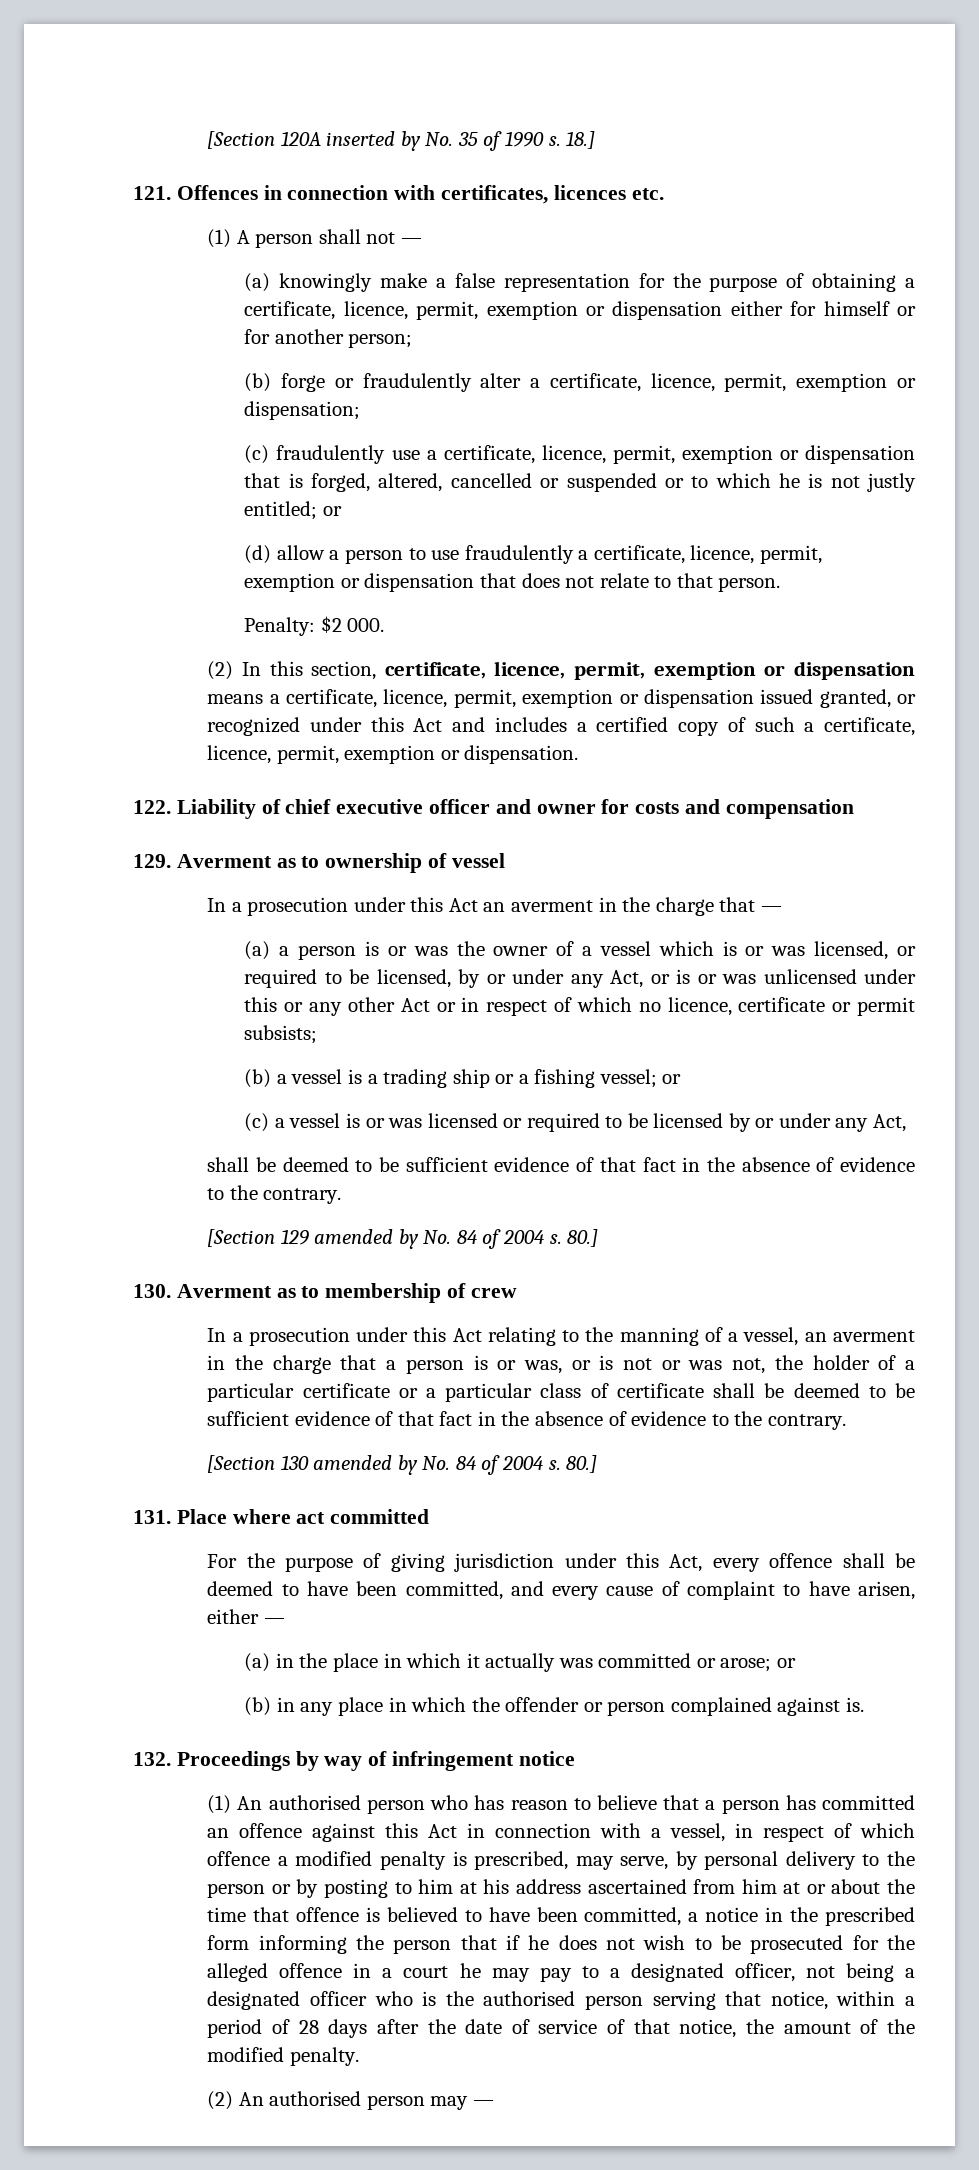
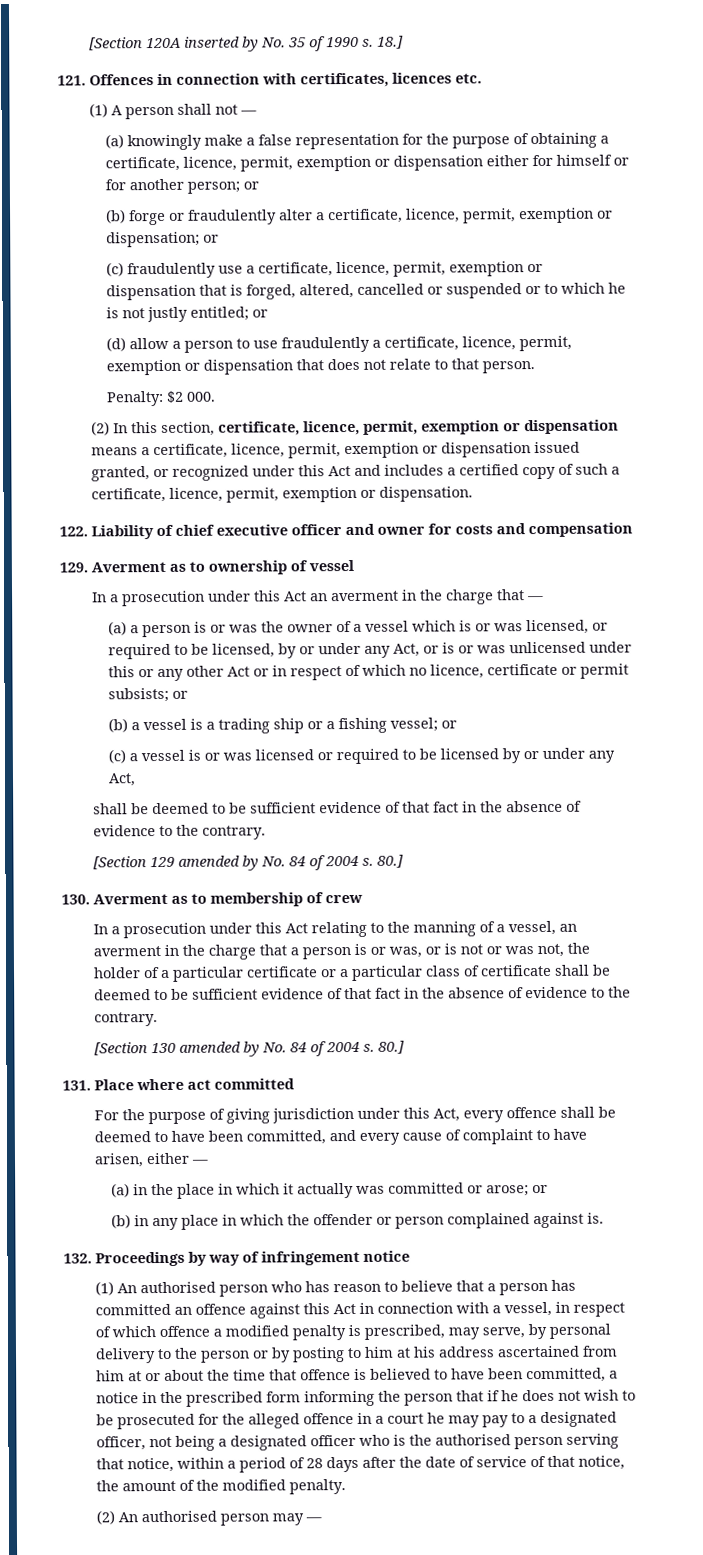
(413, 340) none -> [243,181,260,190] or
(361, 410) none -> [203,234,220,243] or
(318, 1034) none -> [172,690,189,699] or

